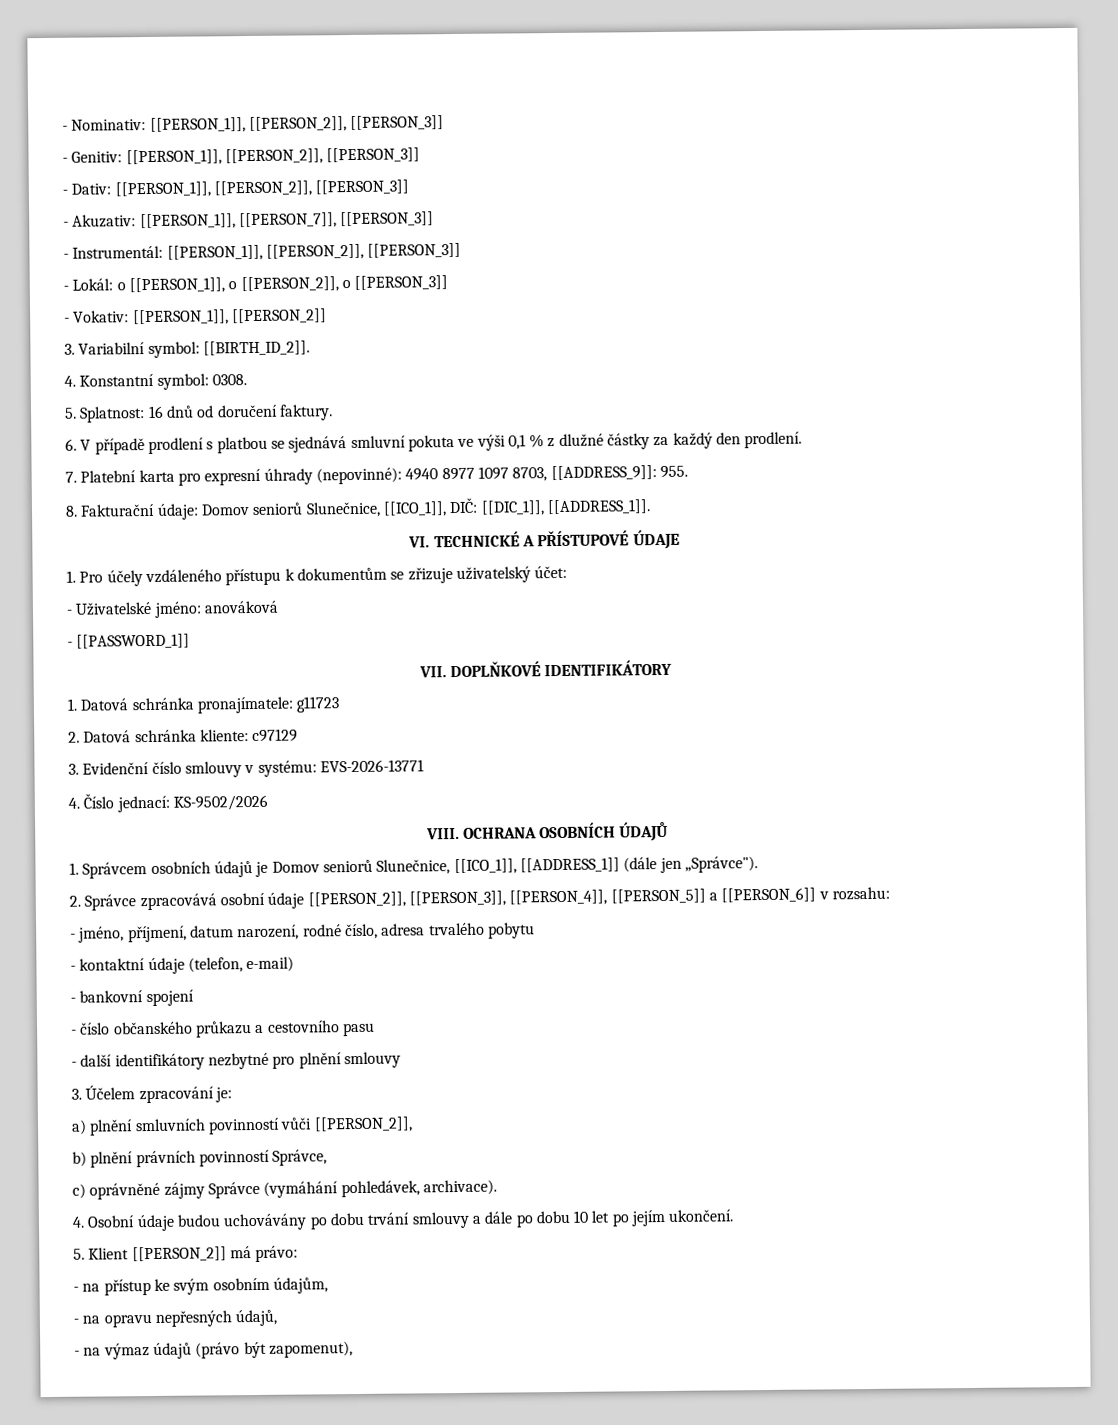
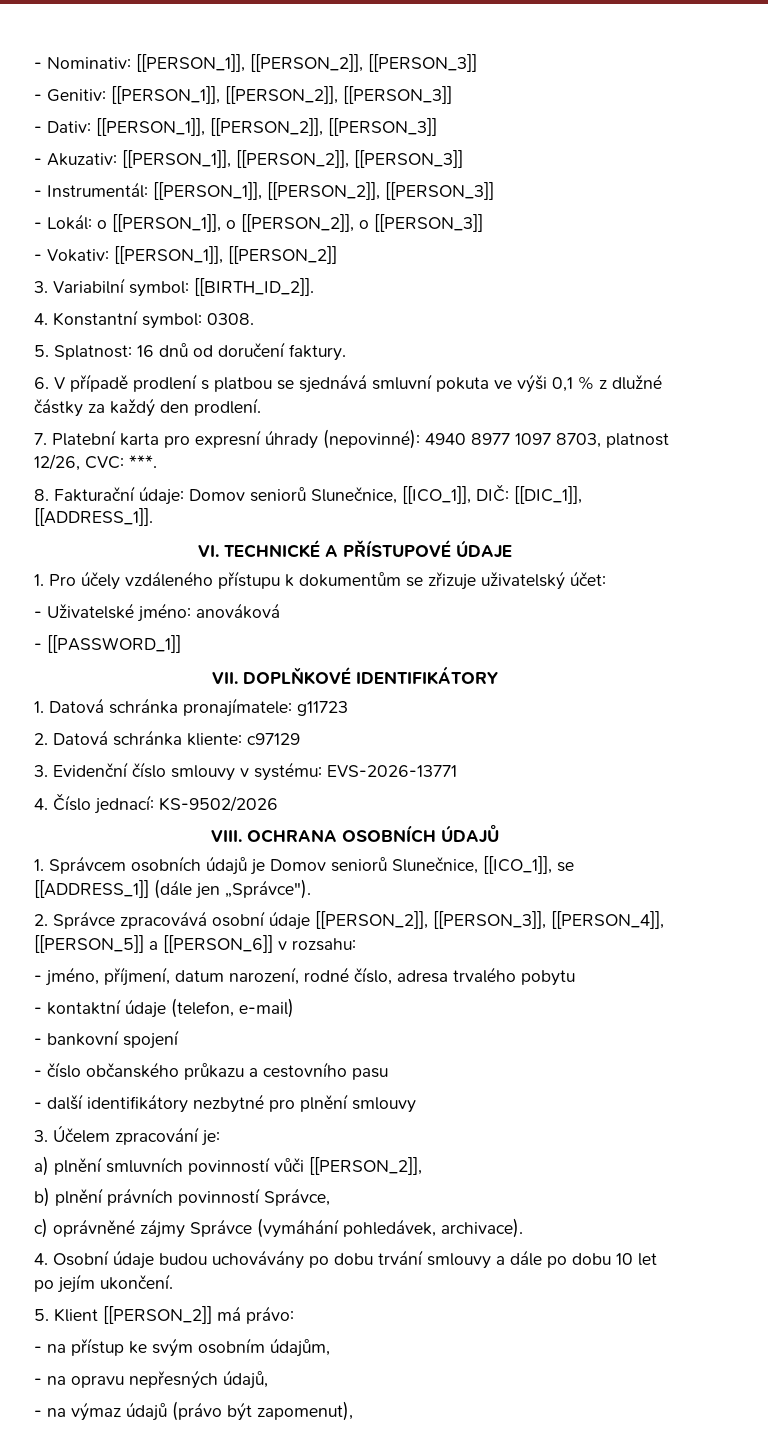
[238,212,337,229] [[PERSON_7]], -> [236,150,349,168] [[PERSON_2]],
[550,465,688,481] [[ADDRESS_9]]: 955. -> [606,433,669,448] [34,454,157,471] platnost 12/26, CVC: ***.
(517, 866) none -> [557,862,574,872] se

